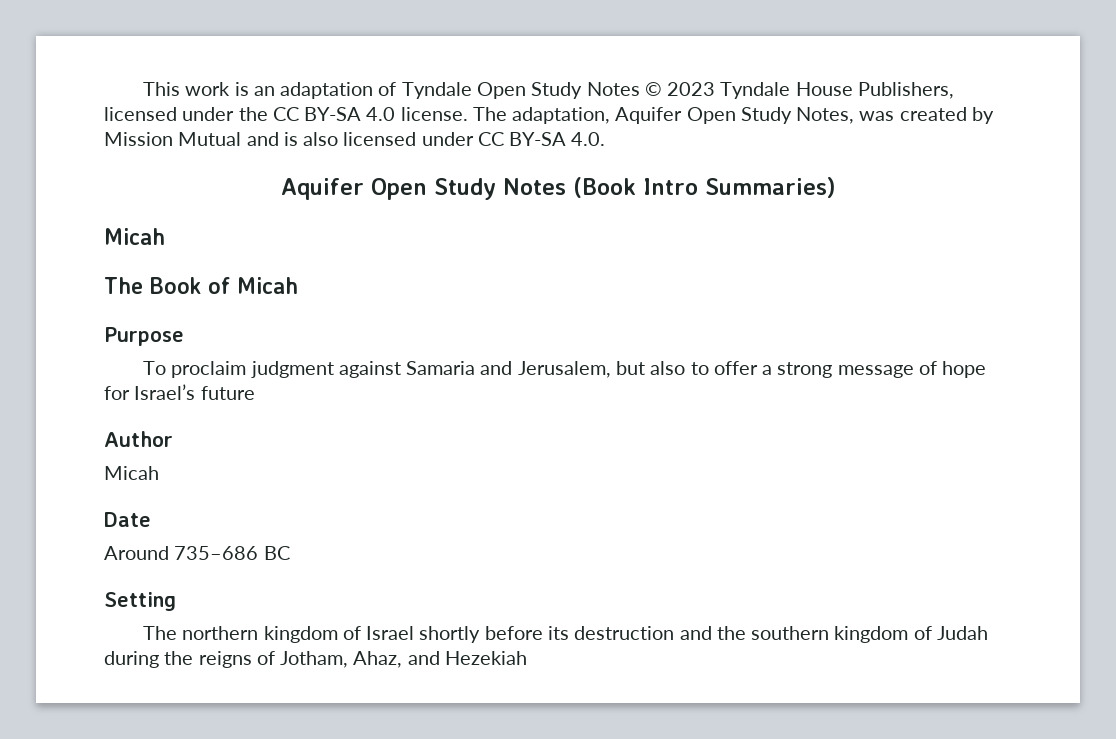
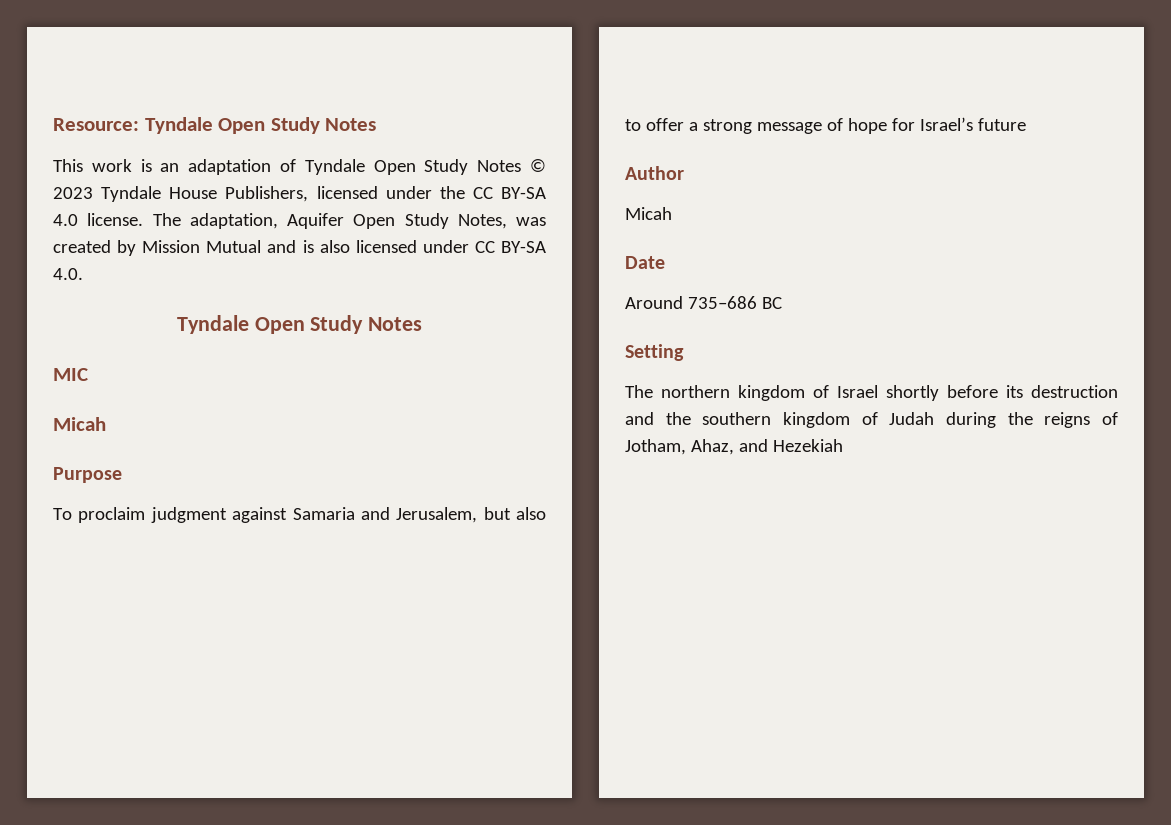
(143, 89) none -> [53,117,377,134] Resource: Tyndale Open Study Notes //
[280,177,836,200] [104,228,165,245] [104,277,230,294] Aquifer Open Study Notes (Book Intro Summaries) // Micah // The Book of -> [176,315,423,334] [53,368,88,381] Tyndale Open Study Notes // MIC //

